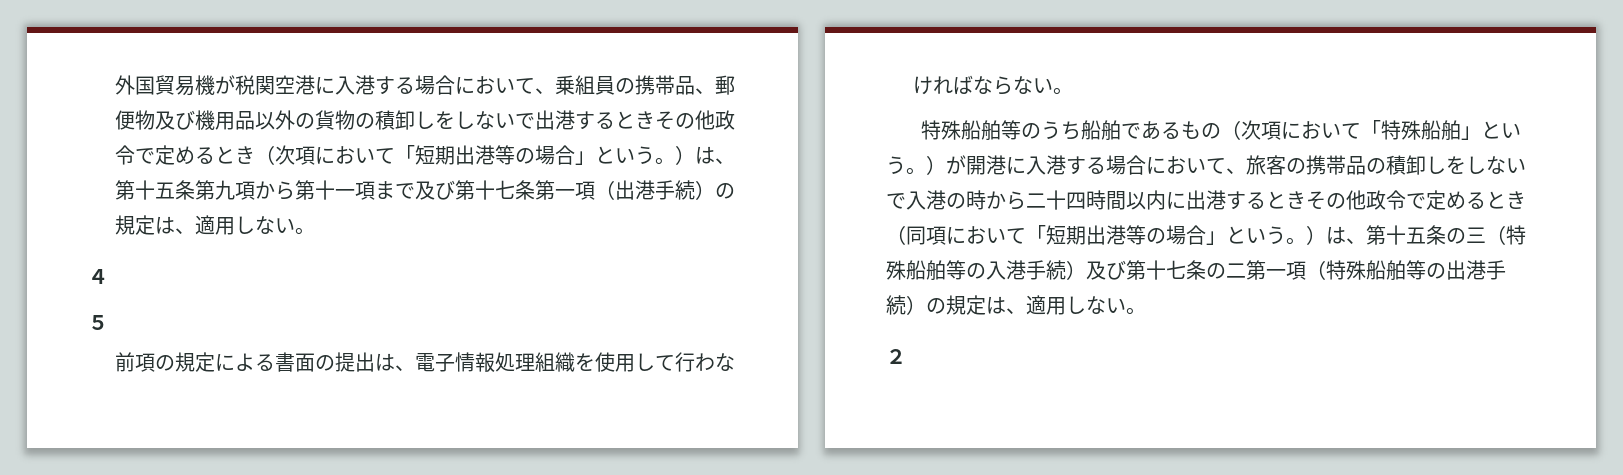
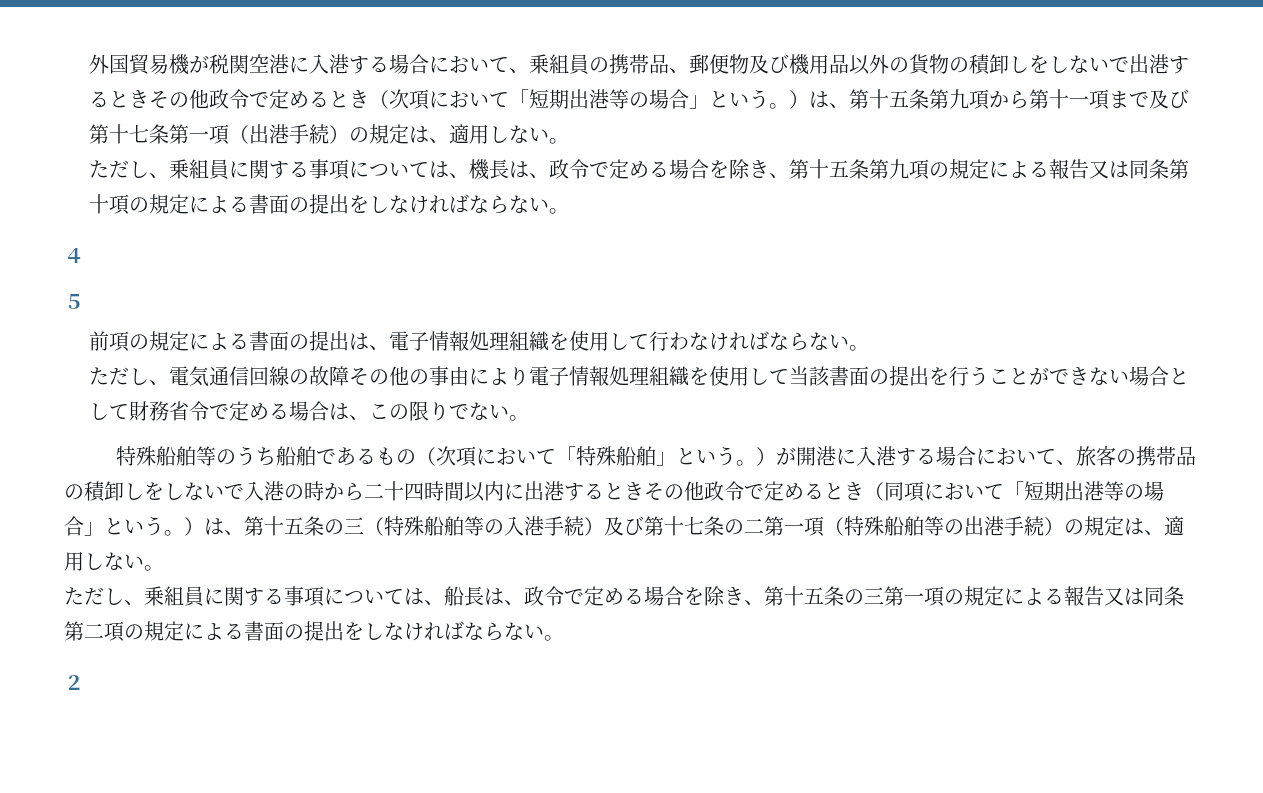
(315, 231) none -> [89,159,1190,180] [89,194,570,215] // ただし、乗組員に関する事項については、機長は、政令で定める場合を除き、第十五条第九項の規定による報告又は同条第十項の規定による書面の提出をしなければならない。
(1073, 91) none -> [89,366,1190,387] [89,401,530,421] // ただし、電気通信回線の故障その他の事由により電子情報処理組織を使用して当該書面の提出を行うことができない場合として財務省令で定める場合は、この限りでない。
(1146, 311) none -> [64,586,1184,607] [64,621,564,642] // ただし、乗組員に関する事項については、船長は、政令で定める場合を除き、第十五条の三第一項の規定による報告又は同条第二項の規定による書面の提出をしなければならない。

